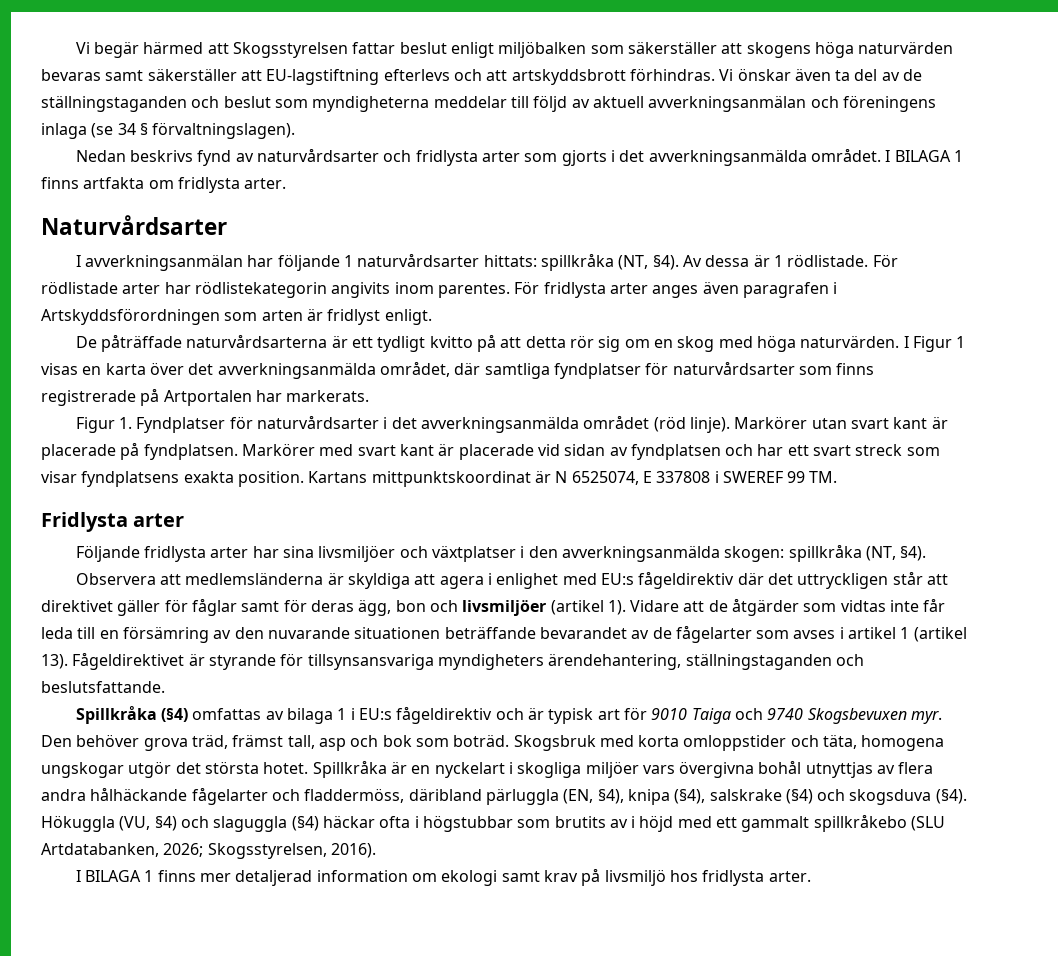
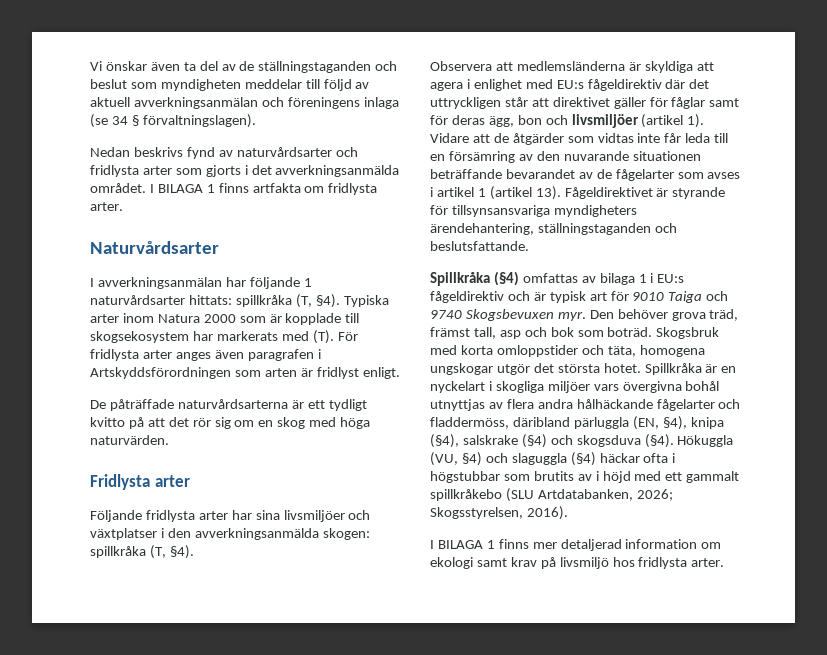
[75,41,954,58] [41,68,734,85] Vi begär härmed att Skogsstyrelsen fattar beslut enligt miljöbalken som säkerställer att skogens höga naturvärden bevaras samt säkerställer att EU-lagstiftning efterlevs och att artskyddsbrott förhindras. Vi -> [90,61,102,71] Vi
[312,96,430,112] myndigheterna -> [160,79,241,91] myndigheten
[618,254,898,270] [41,281,510,298] (NT, §4). Av dessa är 1 rödlistade. För rödlistade arter har rödlistekategorin angivits inom parentes. -> [295,294,389,308] [90,313,360,325] [90,330,334,344] (T, §4). Typiska arter inom Natura 2000 som är kopplade till skogsekosystem har markerats med (T).
[525,336,566,348] detta -> [168,417,189,427] det
[903,336,966,352] [41,361,875,379] [41,388,370,406] [75,415,948,433] [41,442,940,460] [41,470,838,487] I Figur 1 visas en karta över det avverkningsanmälda området, där samtliga fyndplatser för naturvårdsarter som finns registrerade på Artportalen har markerats. // Figur 1. Fyndplatser för naturvårdsarter i det avverkningsanmälda området (röd linje). Markörer utan svart kant är placerade på fyndplatsen. Markörer med svart kant är placerade vid sidan av fyndplatsen och har ett svart streck som visar fyndplatsens exakta position. Kartans mittpunktskoordinat är N 6525074, E 337808 i SWEREF 99 TM. -> (169, 440) none
[865,546,896,561] (NT, -> [149,545,166,559] (T,

